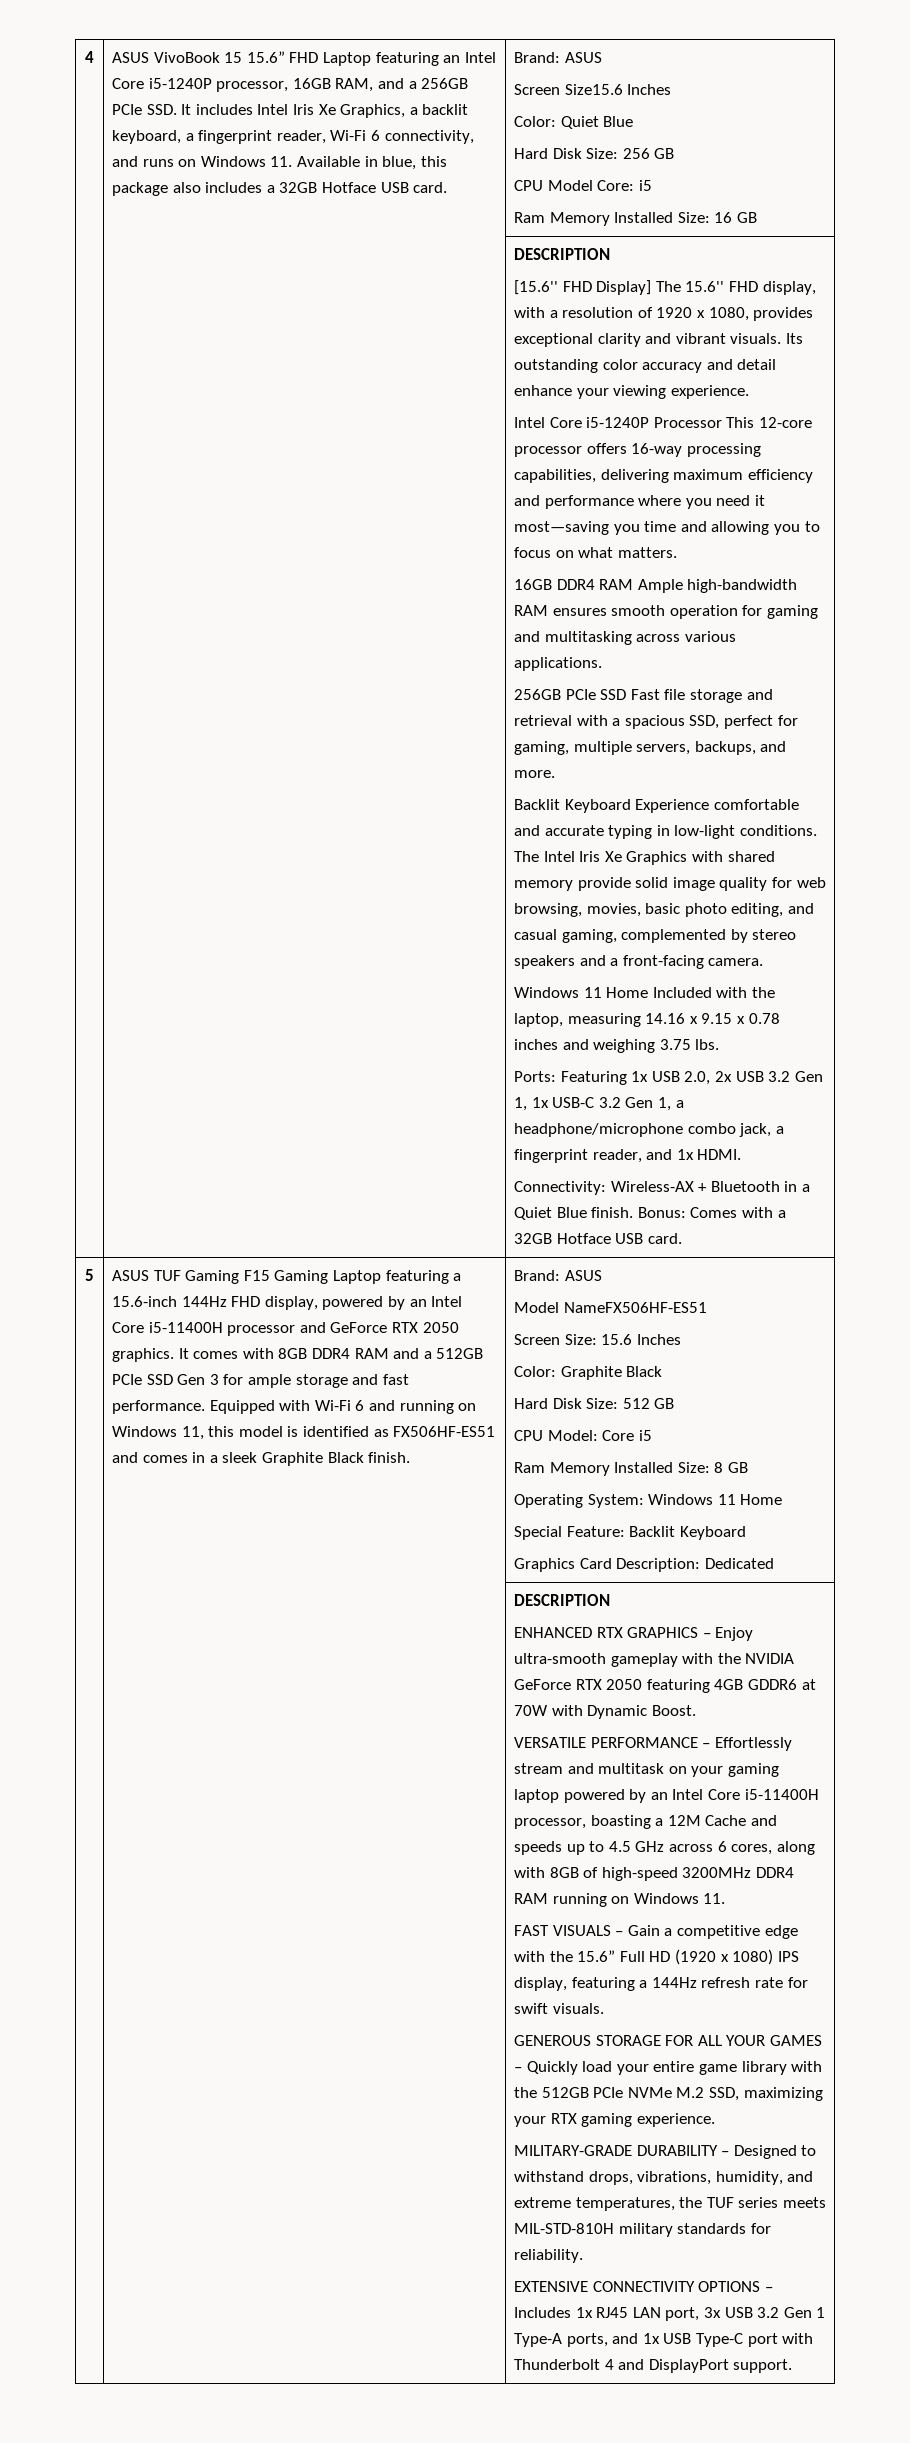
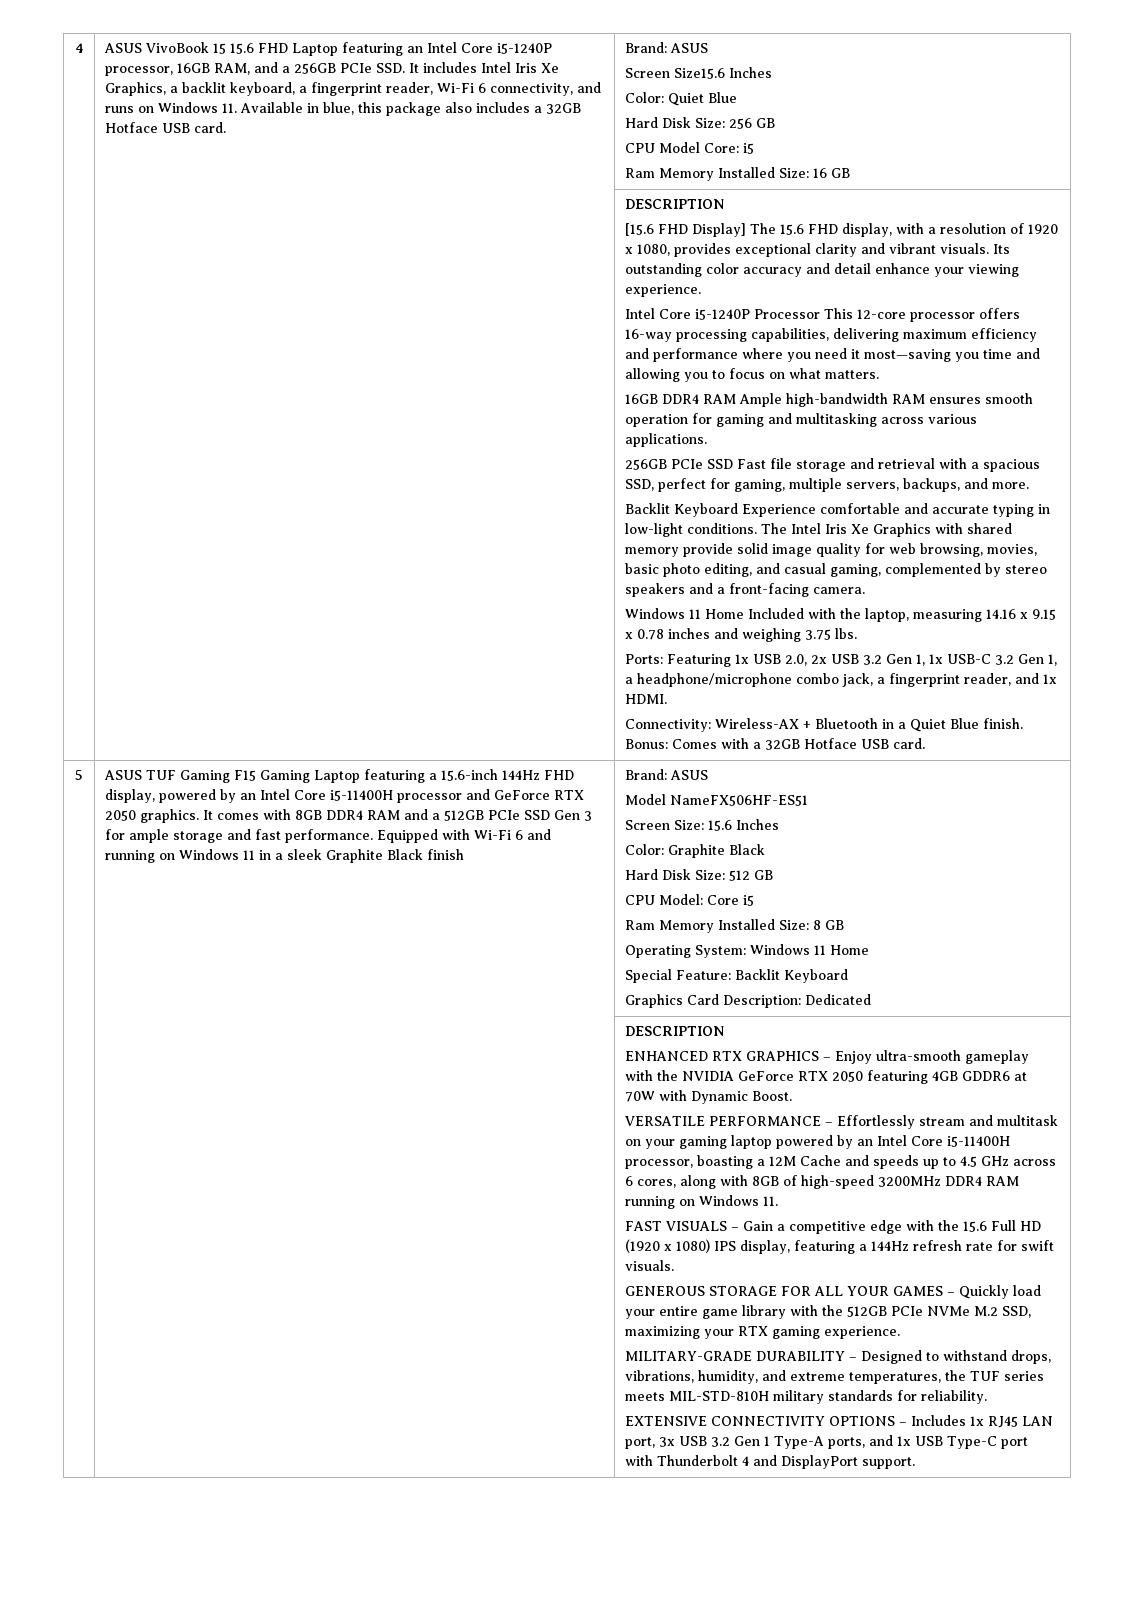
[246,51,285,63] 15.6” -> [230,43,255,54] 15.6
[514,280,559,295] [15.6'' -> [625,223,655,236] [15.6
[685,281,725,292] 15.6'' -> [780,224,805,235] 15.6
[181,1426,496,1440] [112,1452,188,1463] 11, this model is identified as FX506HF-ES51 and comes -> [243,850,256,860] 11
[368,1452,411,1463] finish. -> [427,849,465,860] finish
[577,1950,616,1962] 15.6” -> [963,1221,988,1232] 15.6

